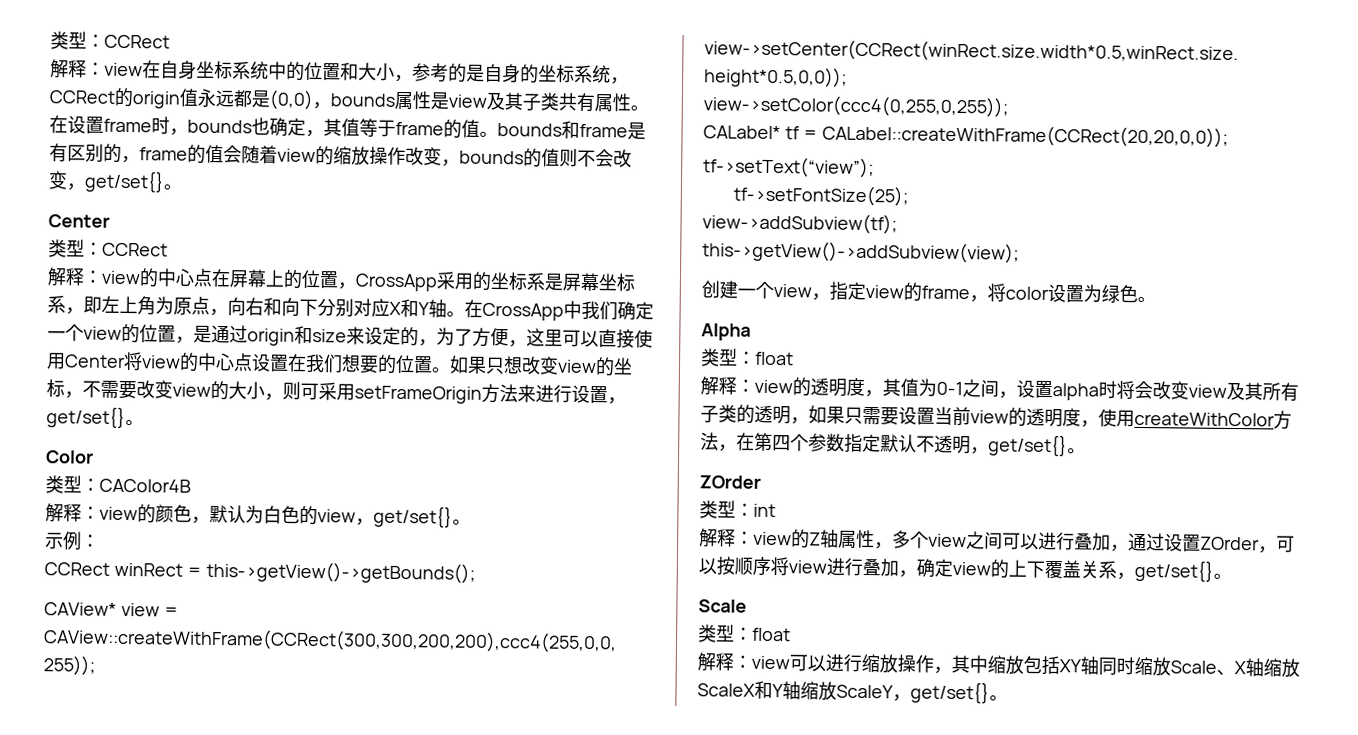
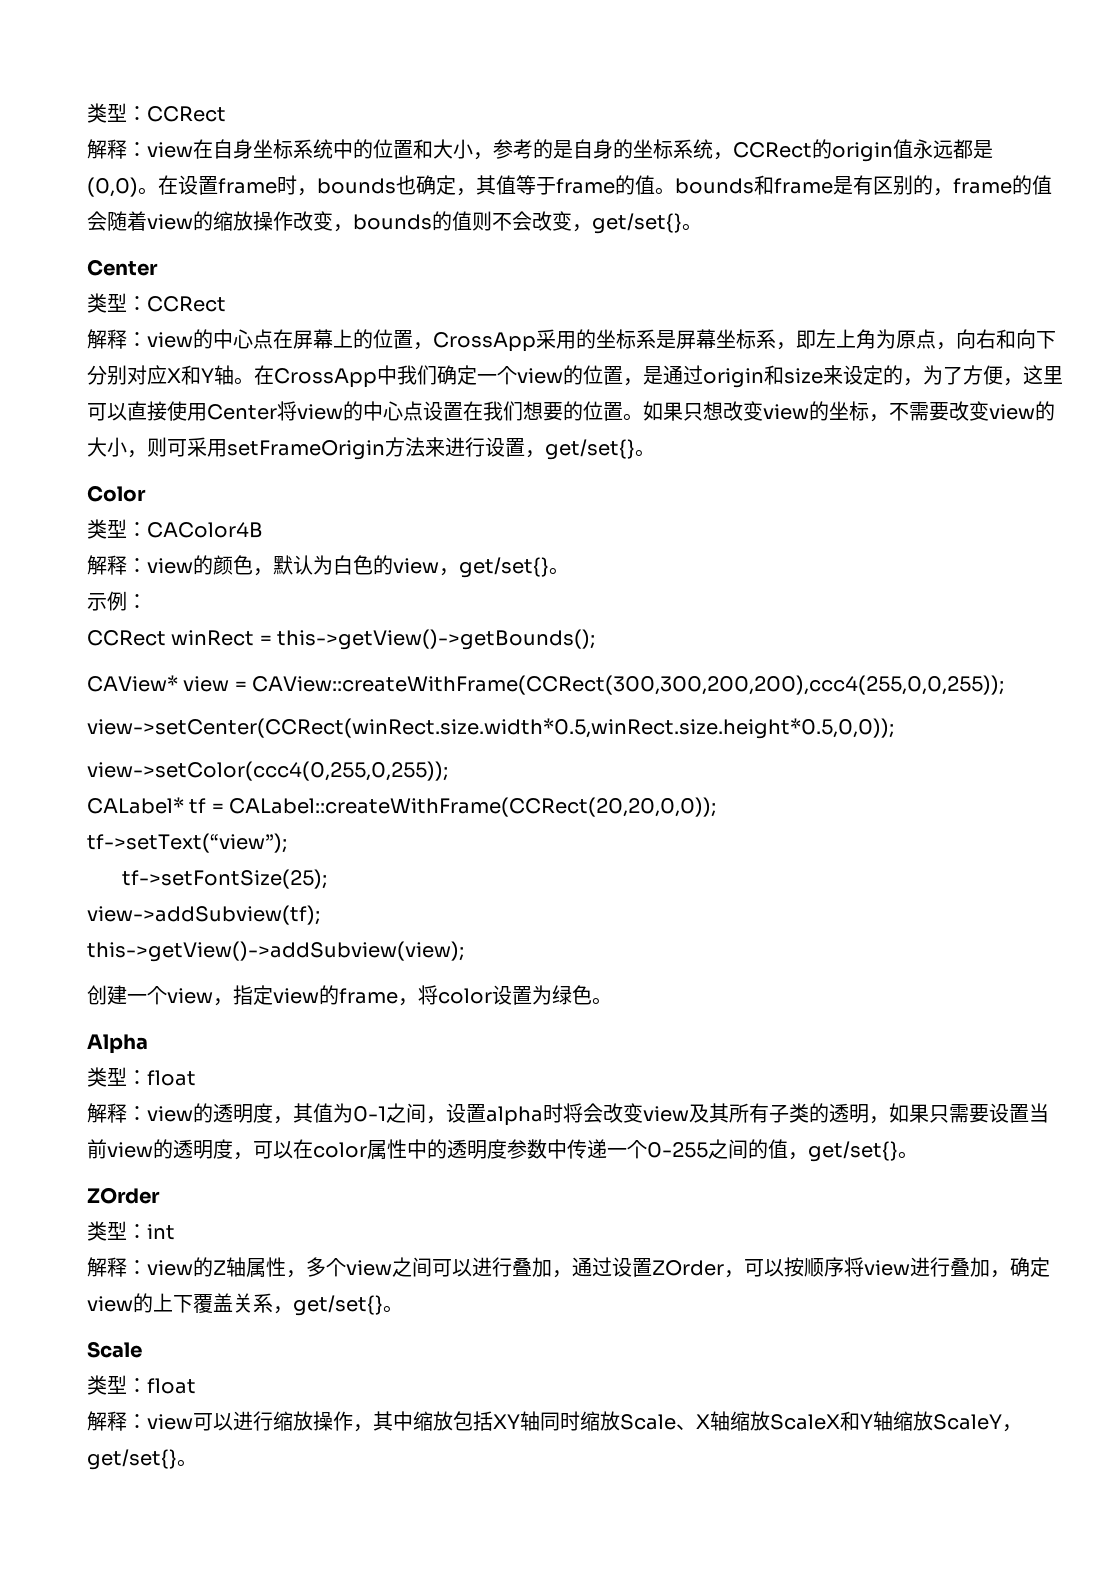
[312,91,631,113] ，bounds属性是view及其子类共有属性 -> (138, 187) none
[1098,408,1292,430] [700,432,971,455] 使用createWithColor方法，在第四个参数指定默认不透明 -> [253,1139,788,1160] 可以在color属性中的透明度参数中传递一个0-255之间的值

